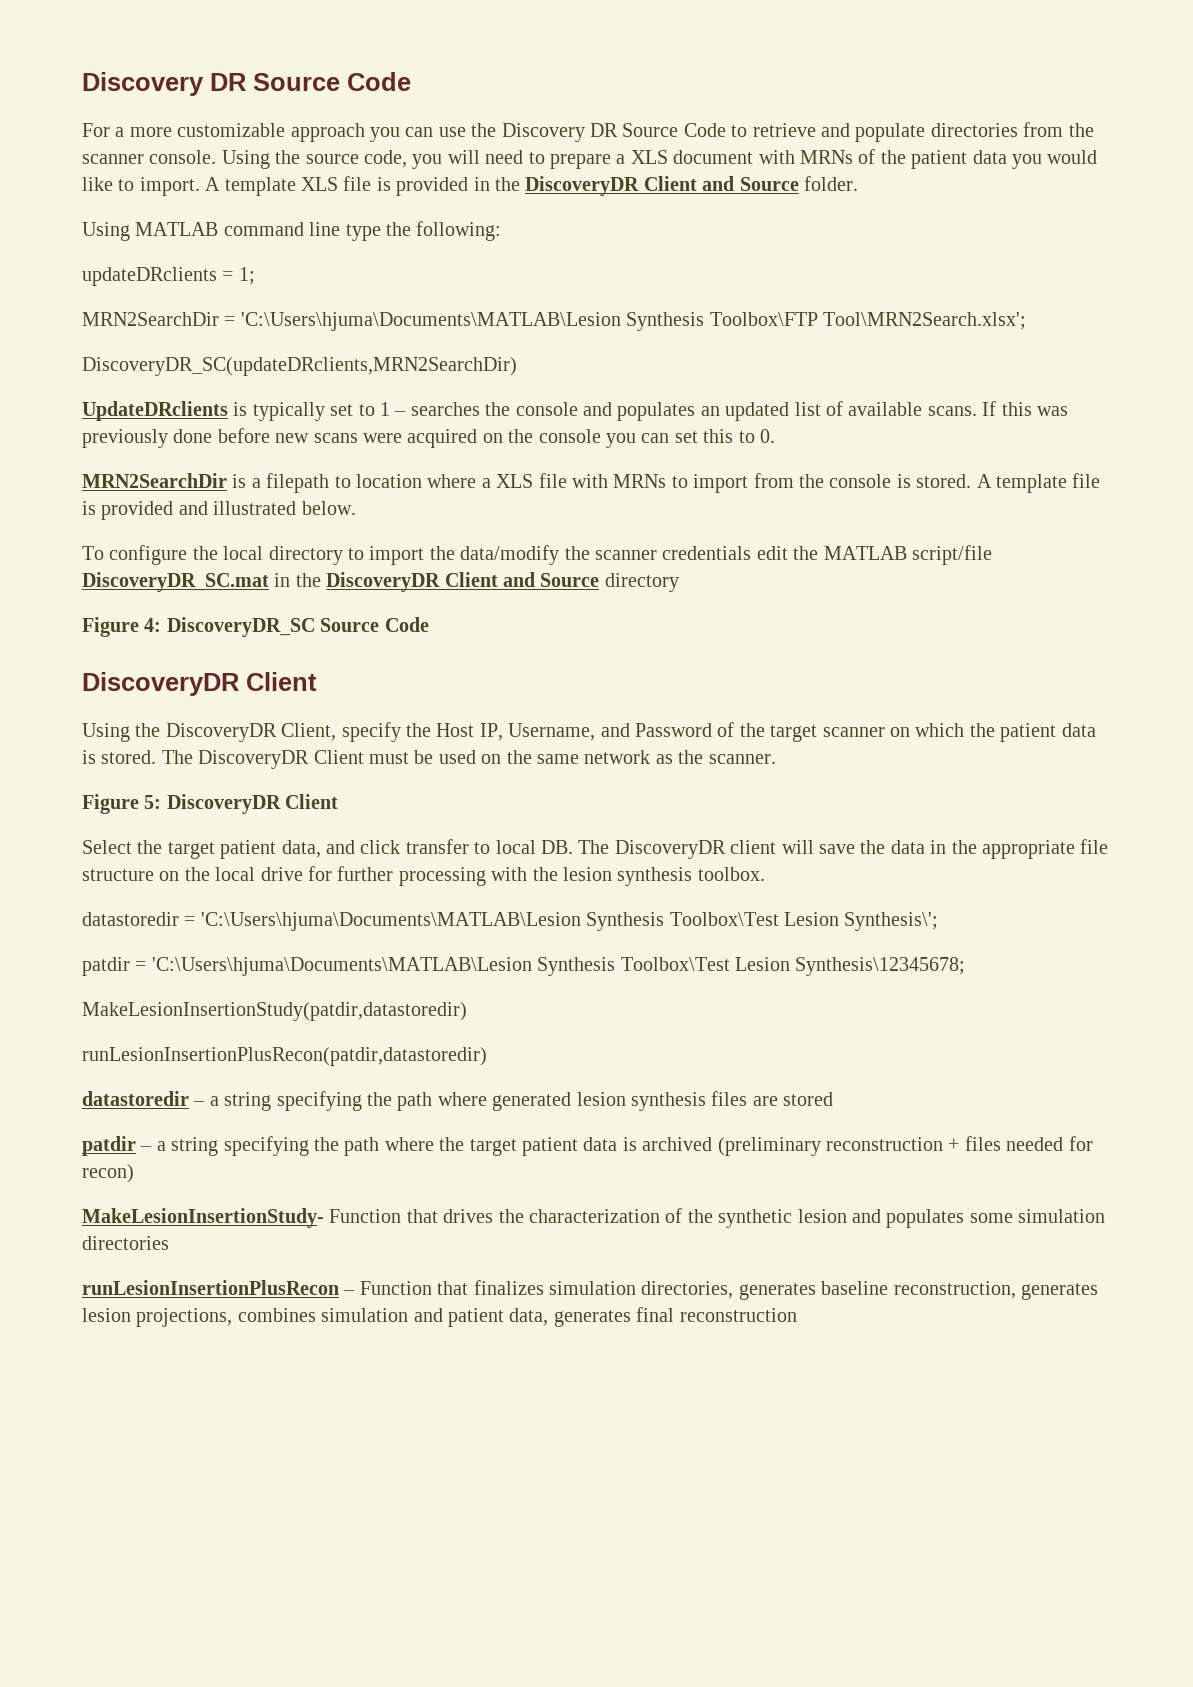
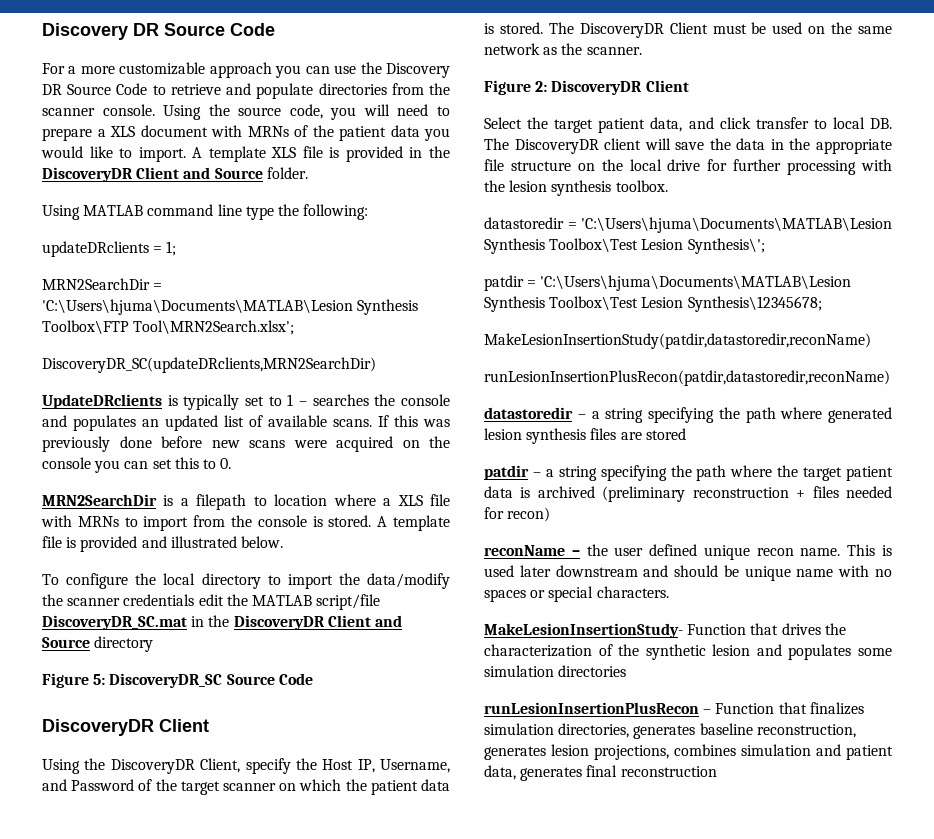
[144,618,162,632] 4: -> [93,674,106,685] 5:
[144,795,162,809] 5: -> [535,81,548,92] 2:
[82,1002,467,1021] [82,1047,487,1066] MakeLesionInsertionStudy(patdir,datastoredir) // runLesionInsertionPlusRecon(patdir,datastoredir) -> [484,333,871,349] [484,370,890,386] MakeLesionInsertionStudy(patdir,datastoredir,reconName) // runLesionInsertionPlusRecon(patdir,datastoredir,reconName)
(134, 1173) none -> [484,544,892,560] [484,565,892,581] [484,586,669,602] // reconName – the user defined unique recon name. This is used later downstream and should be unique name with no spaces or special characters.

